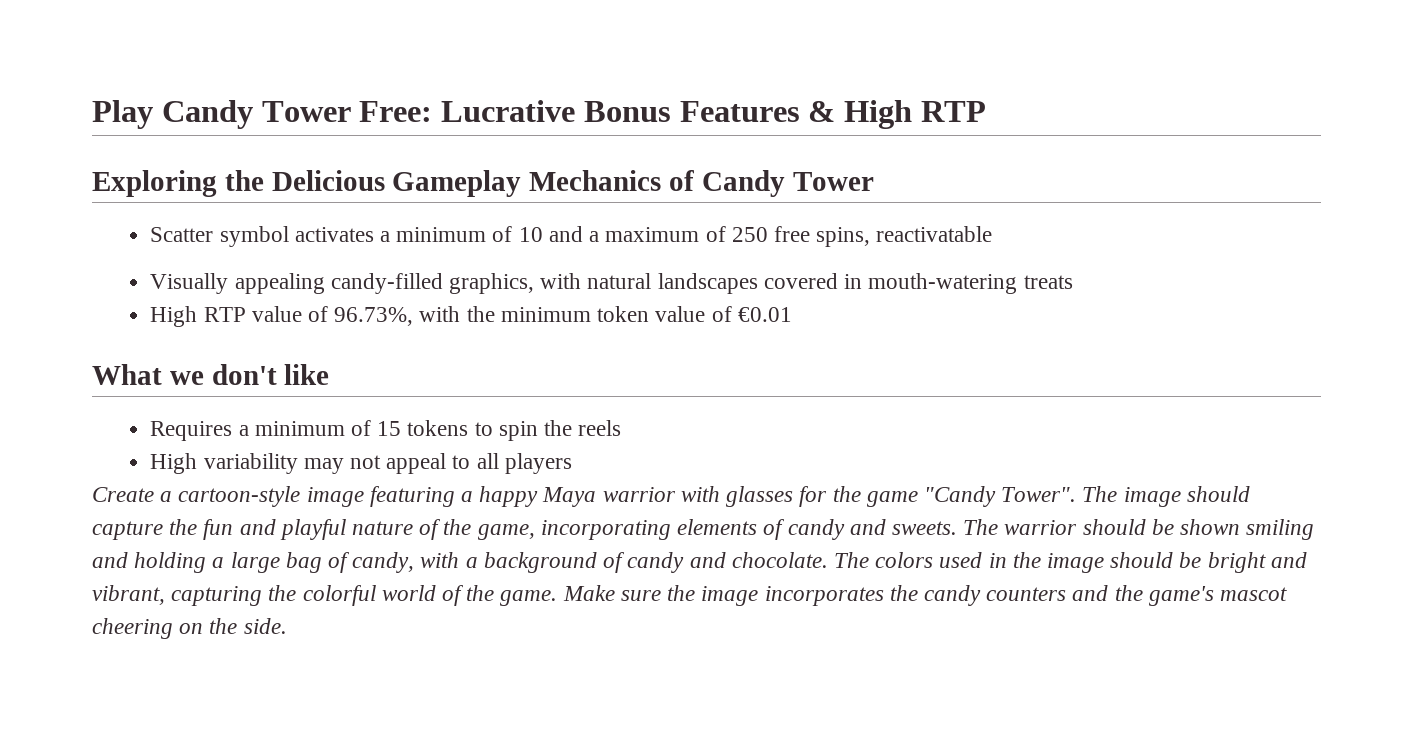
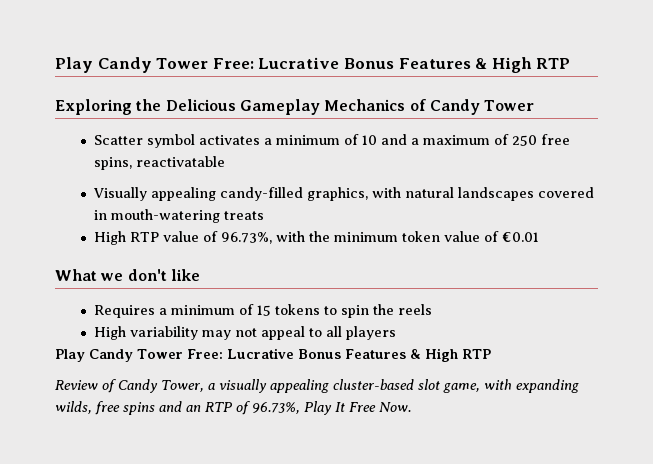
[92,486,1250,507] [92,519,1315,540] [92,552,1307,573] [92,585,1287,606] [92,618,287,639] Create a cartoon-style image featuring a happy Maya warrior with glasses for the game "Candy Tower". The image should capture the fun and playful nature of the game, incorporating elements of candy and sweets. The warrior should be shown smiling and holding a large bag of candy, with a background of candy and chocolate. The colors used in the image should be bright and vibrant, capturing the colorful world of the game. Make sure the image incorporates the candy counters and the game's mascot cheering on the side. -> [55,348,491,362] [55,379,579,393] [55,401,411,415] Play Candy Tower Free: Lucrative Bonus Features & High RTP // Review of Candy Tower, a visually appealing cluster-based slot game, with expanding wilds, free spins and an RTP of 96.73%, Play It Free Now.

